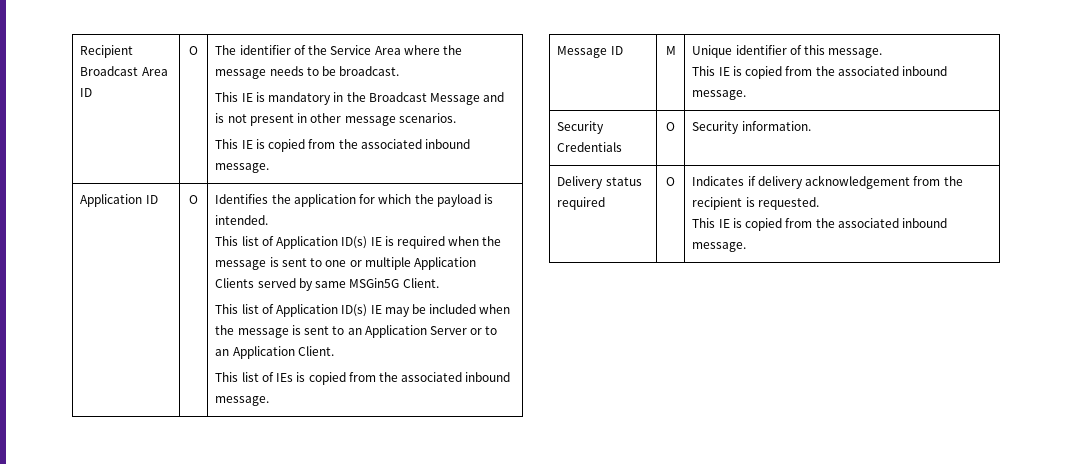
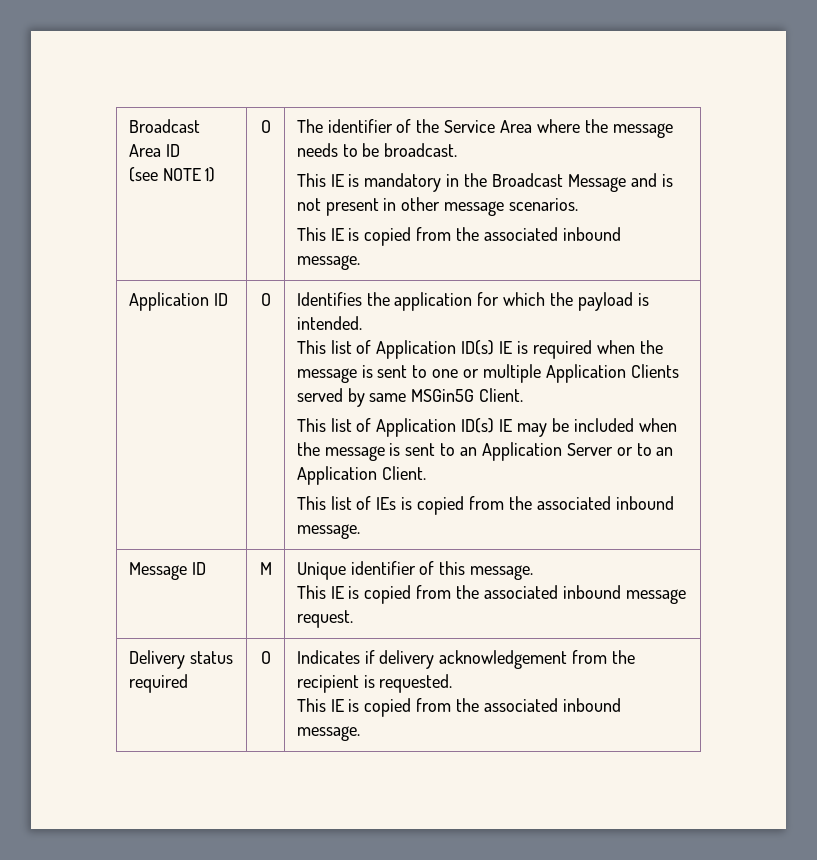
[80,45,134,58] Recipient -> (128, 126) none
(93, 92) none -> [128,167,216,182] // (see NOTE 1)
[692,90,747,100] [557,121,605,134] [557,142,623,152] [666,122,675,131] [692,121,811,134] message. // Security Credentials | O | Security information. -> [625,589,686,604] [296,610,353,628] message request.

